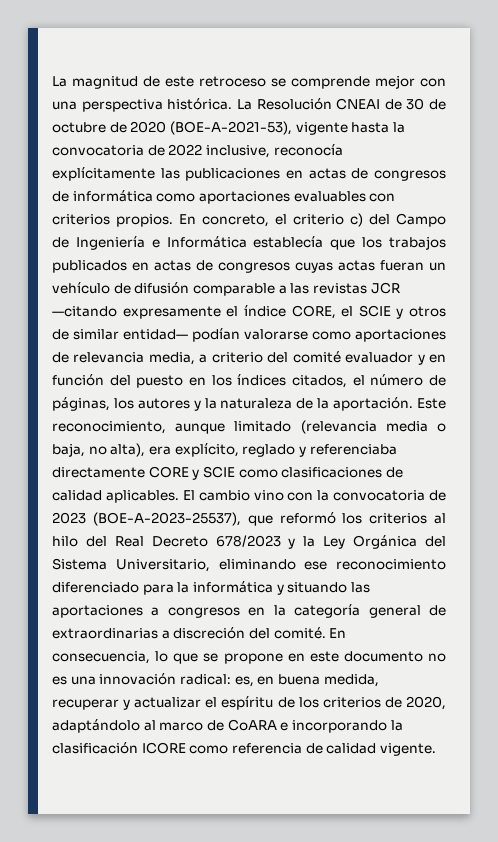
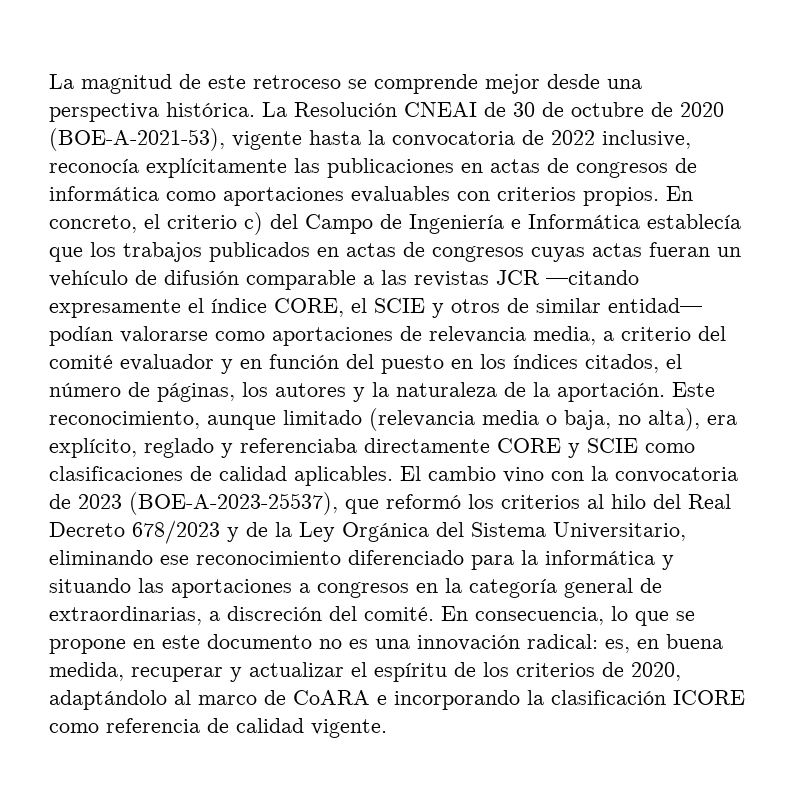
[420,78,446,87] con -> [547,74,600,89] desde
(296, 543) none -> [246,522,268,537] de
[52,628,158,639] extraordinarias -> [49,606,202,625] extraordinarias,

